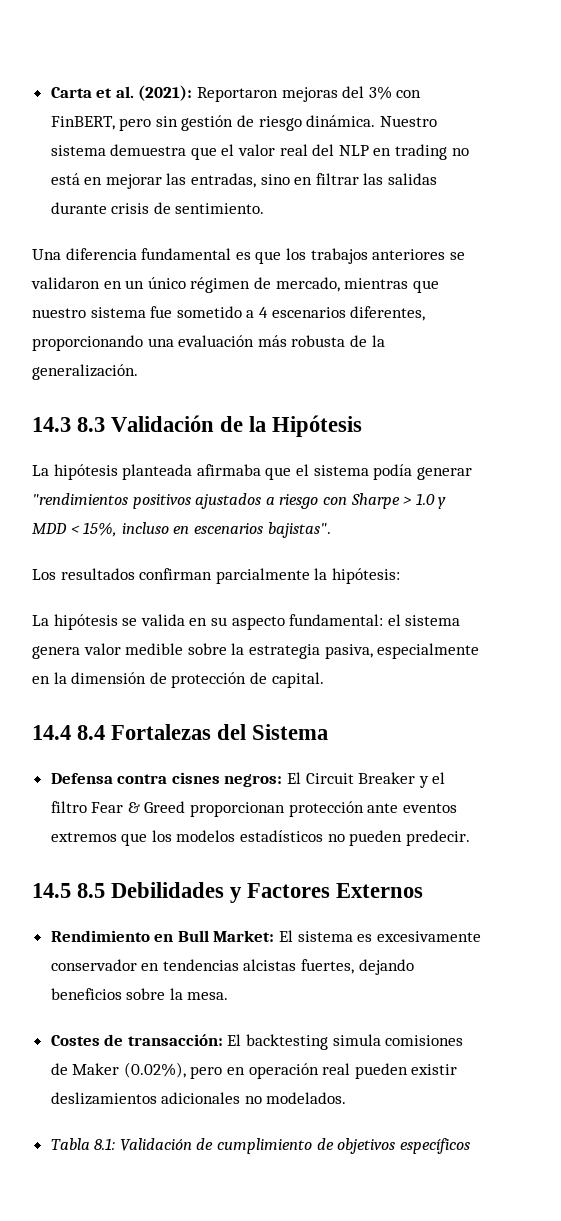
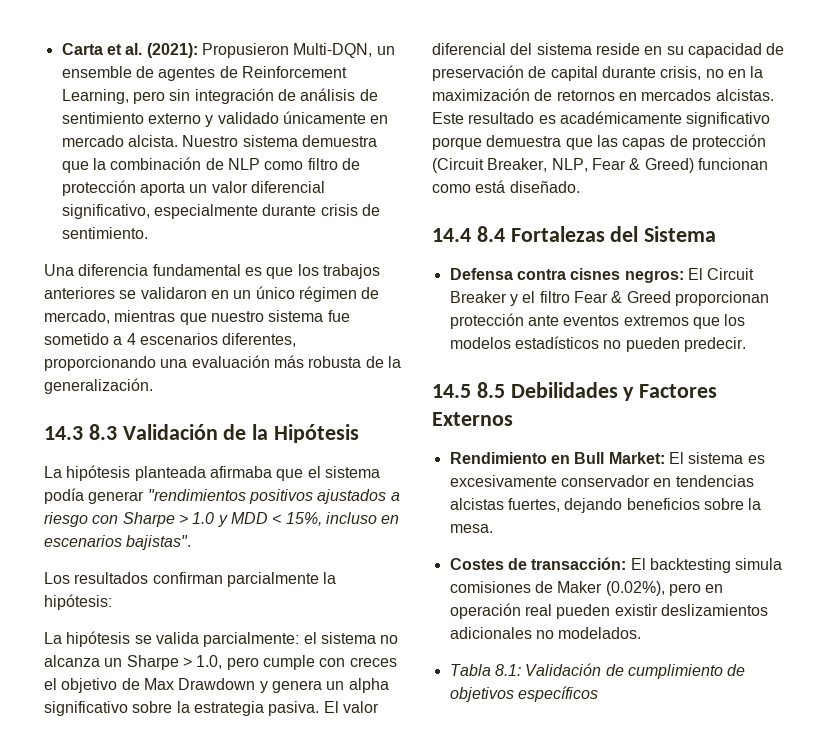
[197,86,422,102] [50,115,437,131] [50,144,469,160] [50,173,438,189] Reportaron mejoras del 3% con FinBERT, pero sin gestión de riesgo dinámica. Nuestro sistema demuestra que el valor real del NLP en trading no está en mejorar las entradas, sino en filtrar las salidas -> [201,43,395,58] [61,66,347,81] [61,88,378,104] [61,111,389,127] [61,135,377,147] [61,157,360,173] [61,180,325,196] [61,204,258,219] Propusieron Multi-DQN, un ensemble de agentes de Reinforcement Learning, pero sin integración de análisis de sentimiento externo y validado únicamente en mercado alcista. Nuestro sistema demuestra que la combinación de NLP como filtro de protección aporta un valor diferencial significativo, especialmente
[189,614,461,630] [32,643,480,659] [32,672,324,688] en su aspecto fundamental: el sistema genera valor medible sobre la estrategia pasiva, especialmente en la dimensión de protección de capital. -> [203,632,399,647] [44,655,397,670] [44,678,389,693] [44,701,379,716] [432,43,785,58] [432,65,764,81] [432,88,774,101] [432,111,771,127] [432,134,766,150] [432,158,768,173] [432,180,580,193] parcialmente: el sistema no alcanza un Sharpe > 1.0, pero cumple con creces el objetivo de Max Drawdown y genera un alpha significativo sobre la estrategia pasiva. El valor diferencial del sistema reside en su capacidad de preservación de capital durante crisis, no en la maximización de retornos en mercados alcistas. Este resultado es académicamente significativo porque demuestra que las capas de protección (Circuit Breaker, NLP, Fear & Greed) funcionan como está diseñado.

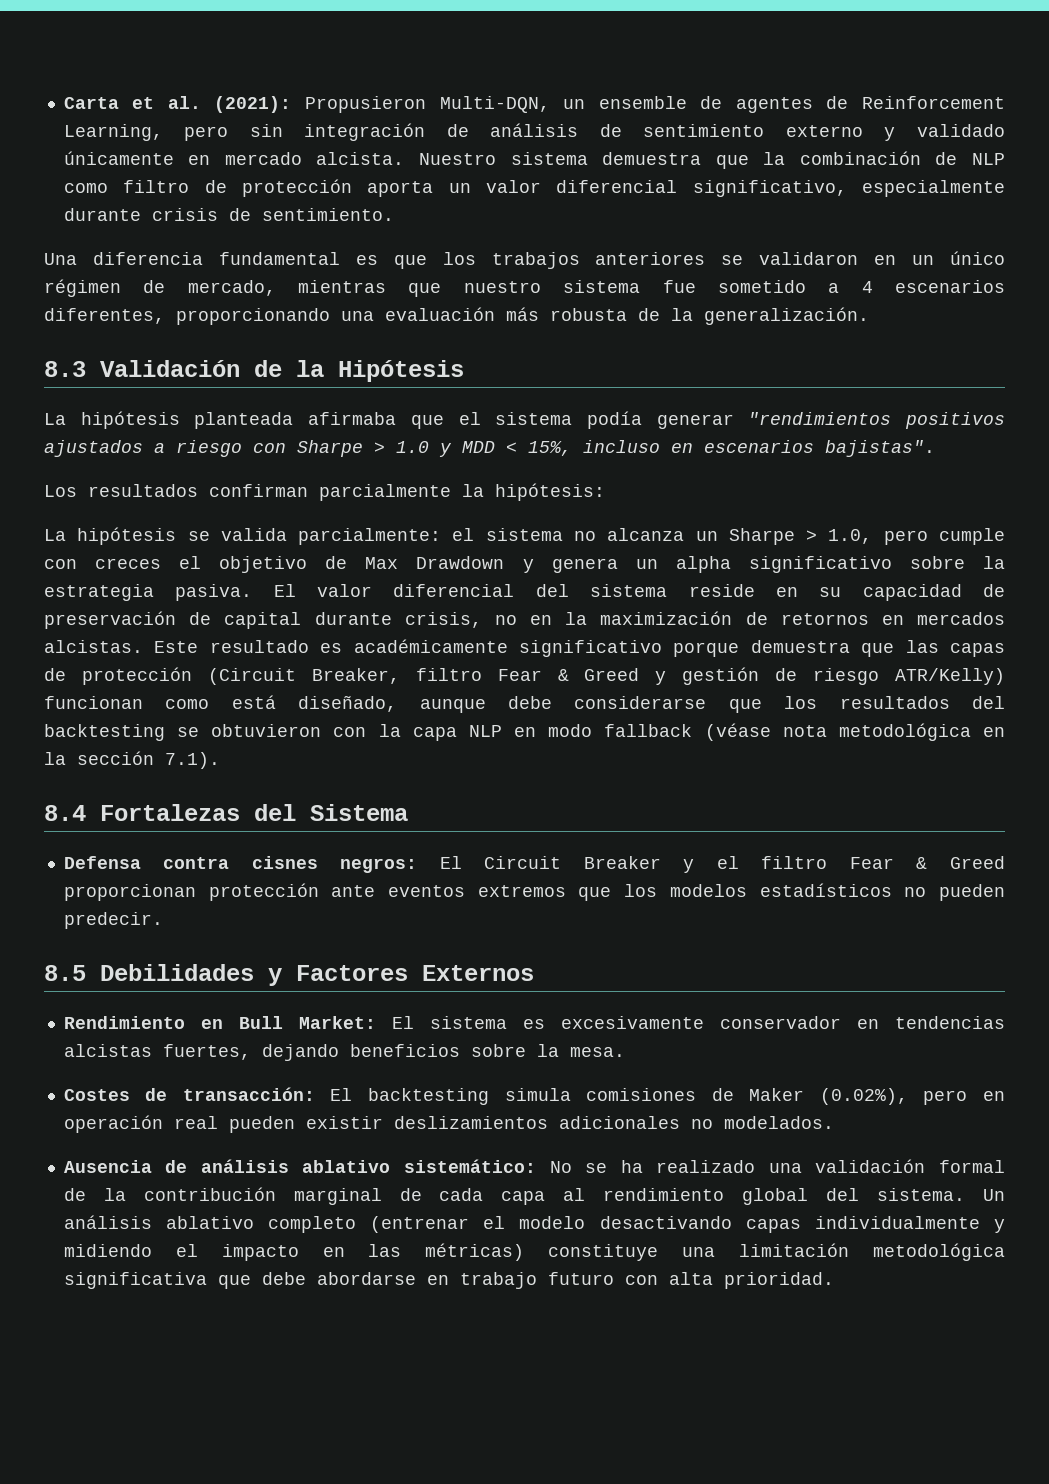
[44,426,83,440] 14.3 -> (869, 316) none
[551,158,768,173] [432,180,580,193] [432,228,471,242] NLP, Fear & Greed) funcionan como está diseñado. // 14.4 -> [415,667,1005,685] [44,695,1005,713] [44,723,1005,741] [44,751,220,769] filtro Fear & Greed y gestión de riesgo ATR/Kelly) funcionan como está diseñado, aunque debe considerarse que los resultados del backtesting se obtuvieron con la capa NLP en modo fallback (véase nota metodológica en la sección 7.1). //
[432,384,471,398] 14.5 -> (163, 920) none
[449,663,746,679] [449,686,598,702] Tabla 8.1: Validación de cumplimiento de objetivos específicos -> [63,1159,1006,1173] [63,1187,1006,1205] [63,1215,1005,1233] [63,1243,1006,1261] [63,1272,834,1289] Ausencia de análisis ablativo sistemático: No se ha realizado una validación formal de la contribución marginal de cada capa al rendimiento global del sistema. Un análisis ablativo completo (entrenar el modelo desactivando capas individualmente y midiendo el impacto en las métricas) constituye una limitación metodológica significativa que debe abordarse en trabajo futuro con alta prioridad.

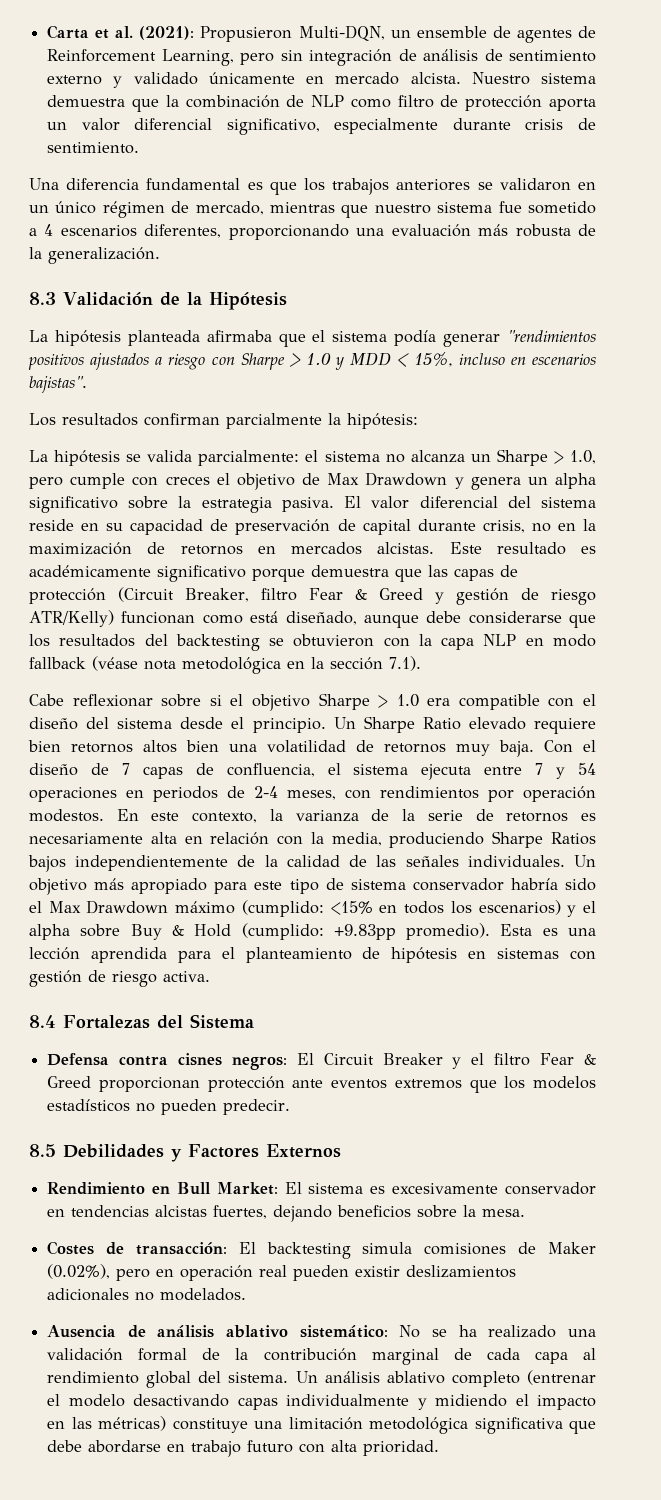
(220, 760) none -> [29,693,596,711] [29,716,597,734] [28,740,596,757] [29,763,596,780] [29,786,596,802] [29,809,597,823] [29,831,596,848] [28,855,596,872] [29,878,597,895] [29,900,597,917] [29,923,596,940] [29,947,597,963] [29,970,210,987] // Cabe reflexionar sobre si el objetivo Sharpe > 1.0 era compatible con el diseño del sistema desde el principio. Un Sharpe Ratio elevado requiere bien retornos altos bien una volatilidad de retornos muy baja. Con el diseño de 7 capas de confluencia, el sistema ejecuta entre 7 y 54 operaciones en periodos de 2-4 meses, con rendimientos por operación modestos. En este contexto, la varianza de la serie de retornos es necesariamente alta en relación con la media, produciendo Sharpe Ratios bajos independientemente de la calidad de las señales individuales. Un objetivo más apropiado para este tipo de sistema conservador habría sido el Max Drawdown máximo (cumplido: <15% en todos los escenarios) y el alpha sobre Buy & Hold (cumplido: +9.83pp promedio). Esta es una lección aprendida para el planteamiento de hipótesis en sistemas con gestión de riesgo activa.

